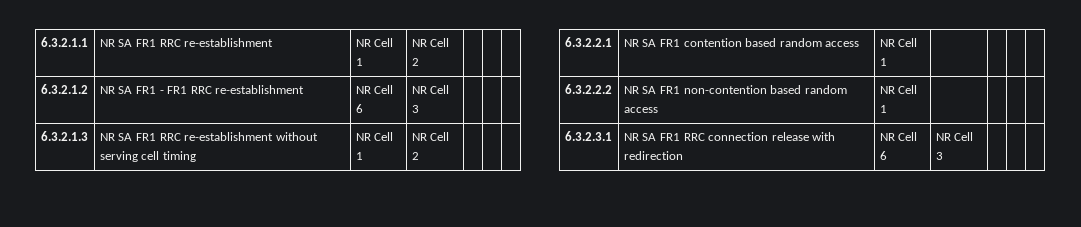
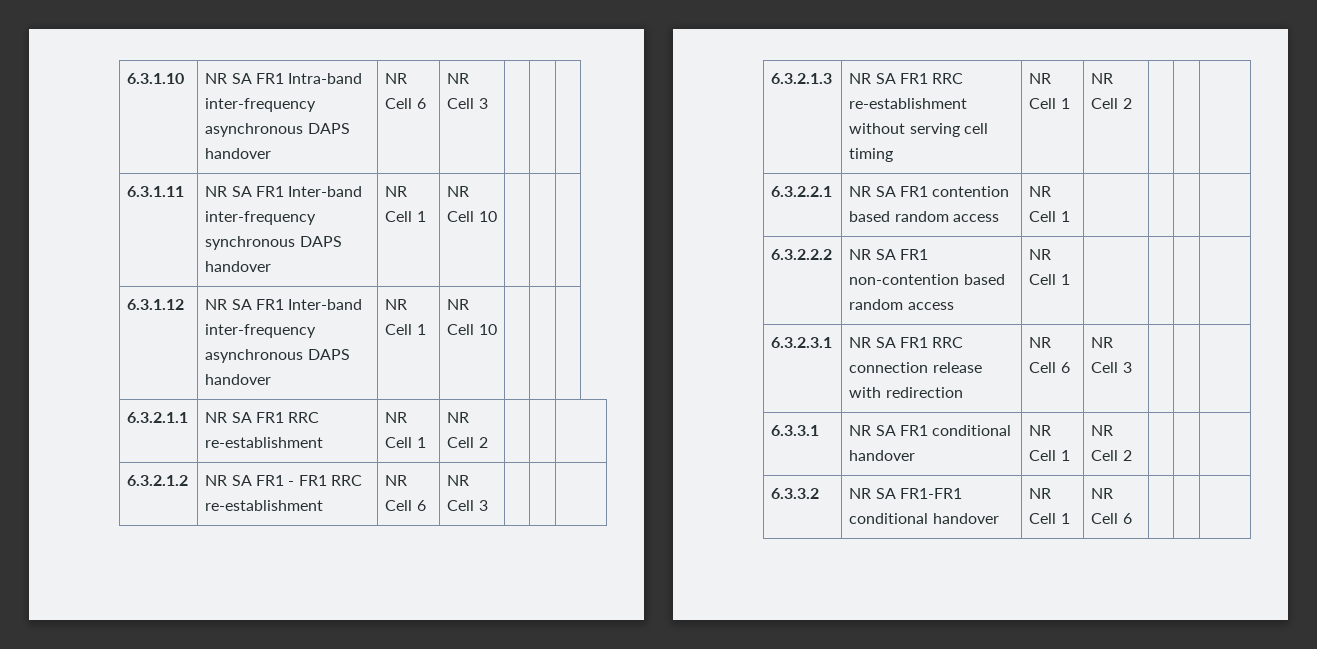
(40, 42) none -> [127,73,185,84] [205,73,363,84] [205,98,317,112] [205,123,350,137] [205,148,272,159] [385,73,408,84] [385,98,426,109] [447,73,470,84] [447,98,488,109] [127,186,185,197] [205,186,363,197] [205,211,317,225] [205,236,342,250] [205,261,272,272] [385,186,408,197] [385,211,426,222] [447,186,470,197] [447,211,497,222] [127,299,185,310] [205,299,363,310] [205,324,317,338] [205,349,350,363] [205,374,272,385] [385,299,408,310] [385,324,426,335] [447,299,470,310] [447,324,497,335] 6.3.1.10 | NR SA FR1 Intra-band inter-frequency asynchronous DAPS handover | NR Cell 6 | NR Cell 3 | | | // 6.3.1.11 | NR SA FR1 Inter-band inter-frequency synchronous DAPS handover | NR Cell 1 | NR Cell 10 | | | // 6.3.1.12 | NR SA FR1 Inter-band inter-frequency asynchronous DAPS handover | NR Cell 1 | NR Cell 10 | | | //
(943, 156) none -> [771,425,820,436] [849,425,1012,436] [849,450,916,461] [1029,425,1052,436] [1029,450,1070,461] [1091,425,1114,436] [1091,450,1132,461] [771,488,820,499] [849,488,962,499] [849,513,999,524] [1029,488,1052,499] [1029,513,1070,524] [1091,488,1114,499] [1091,513,1132,524] // 6.3.3.1 | NR SA FR1 conditional handover | NR Cell 1 | NR Cell 2 | | | // 6.3.3.2 | NR SA FR1-FR1 conditional handover | NR Cell 1 | NR Cell 6 | | |

